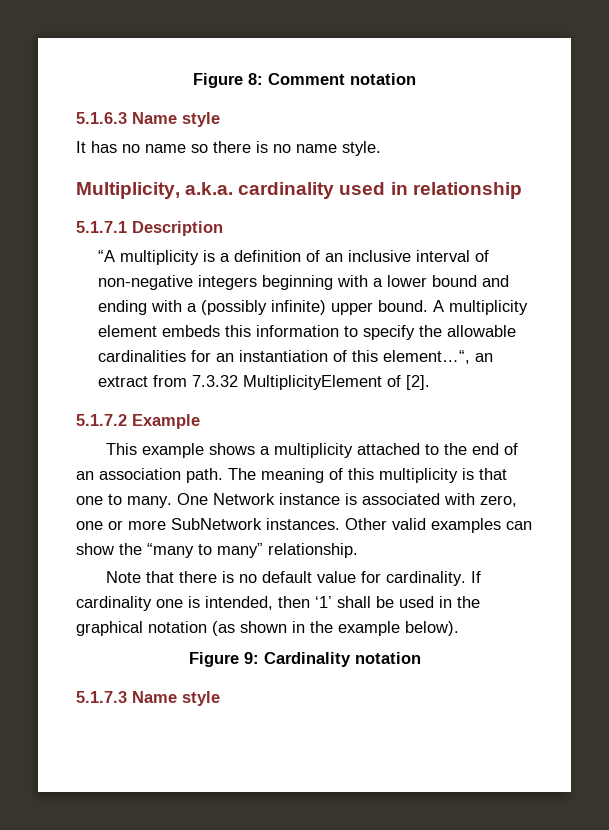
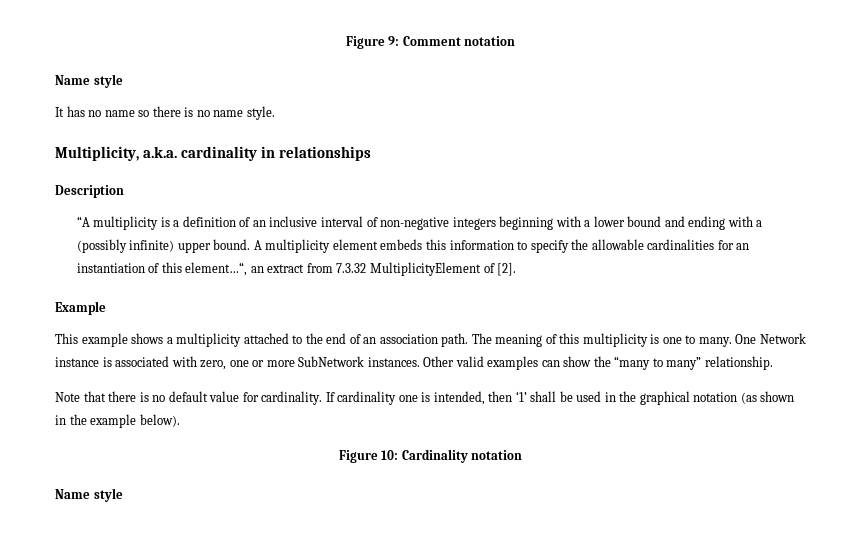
[193,73,263,88] Figure 8: -> [345,36,400,49] Figure 9:
[76,112,127,124] 5.1.6.3 -> (516, 41) none
[339,182,522,199] [76,221,127,233] used in relationship // 5.1.7.1 -> [260,146,371,161] in relationships //
[76,414,127,426] 5.1.7.2 -> (517, 269) none
[479,468,507,480] that -> (660, 339) none
[243,652,259,664] 9: -> [381,450,399,460] 10:
[76,691,127,703] 5.1.7.3 -> (523, 455) none

